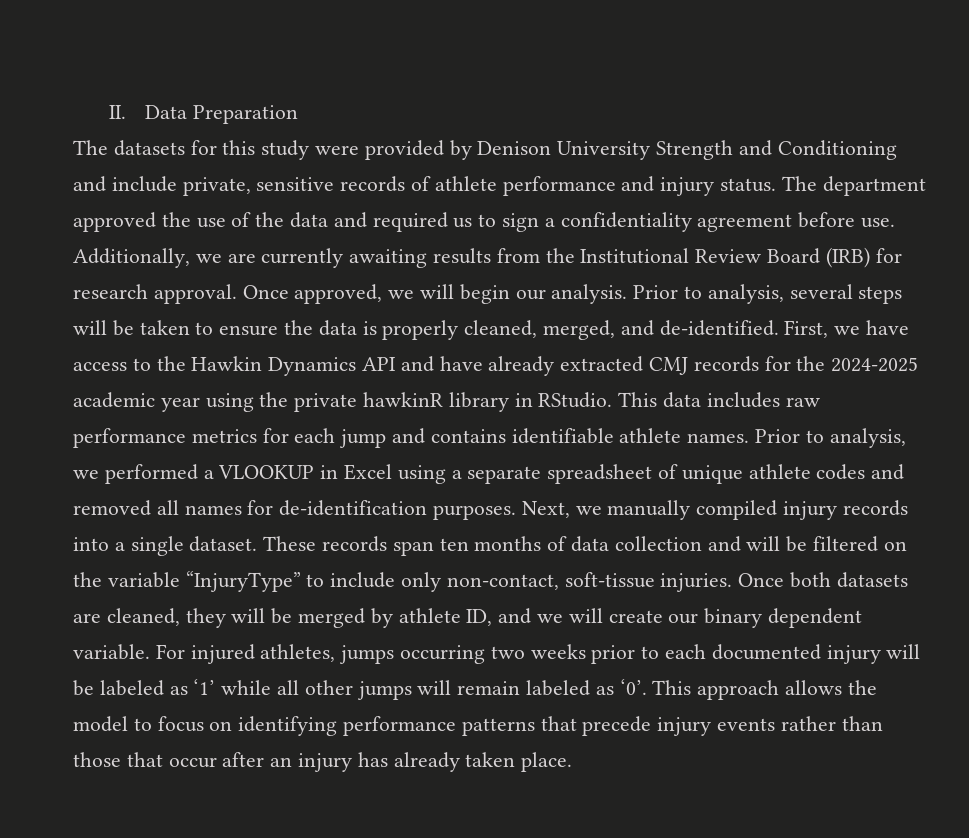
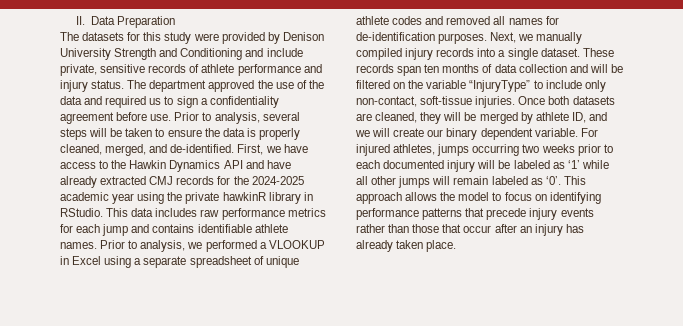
[73,247,902,268] [73,284,628,304] Additionally, we are currently awaiting results from the Institutional Review Board (IRB) for research approval. Once approved, we will begin our analysis. -> (172, 117) none

